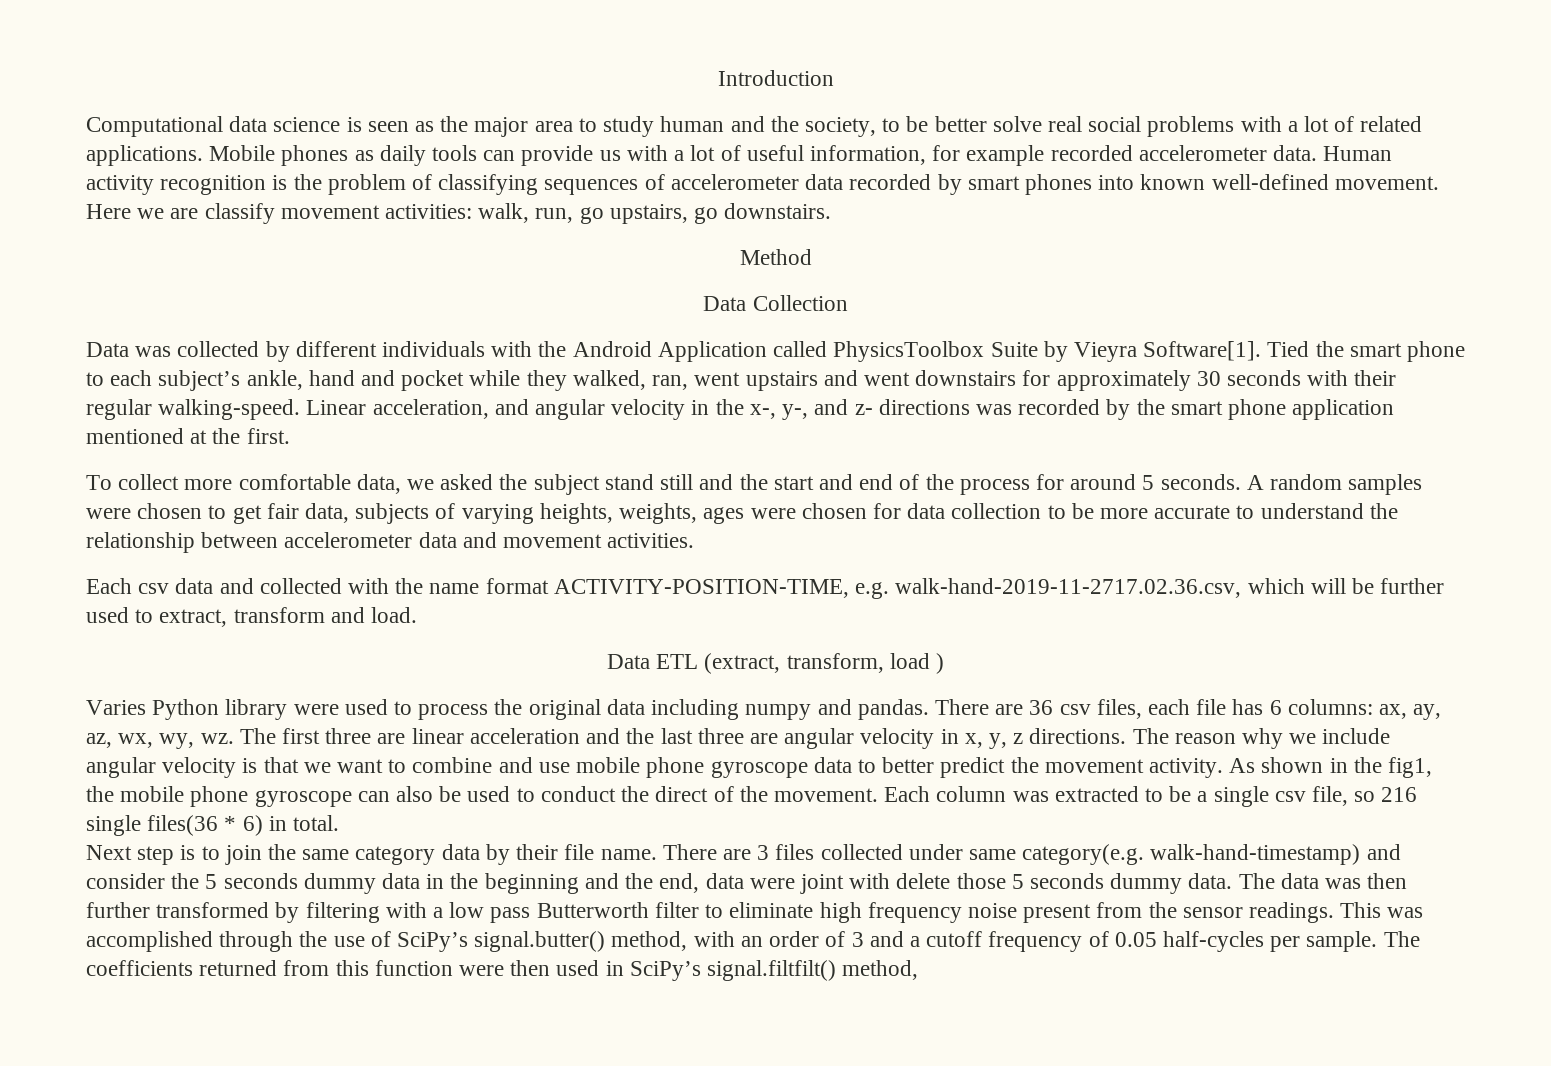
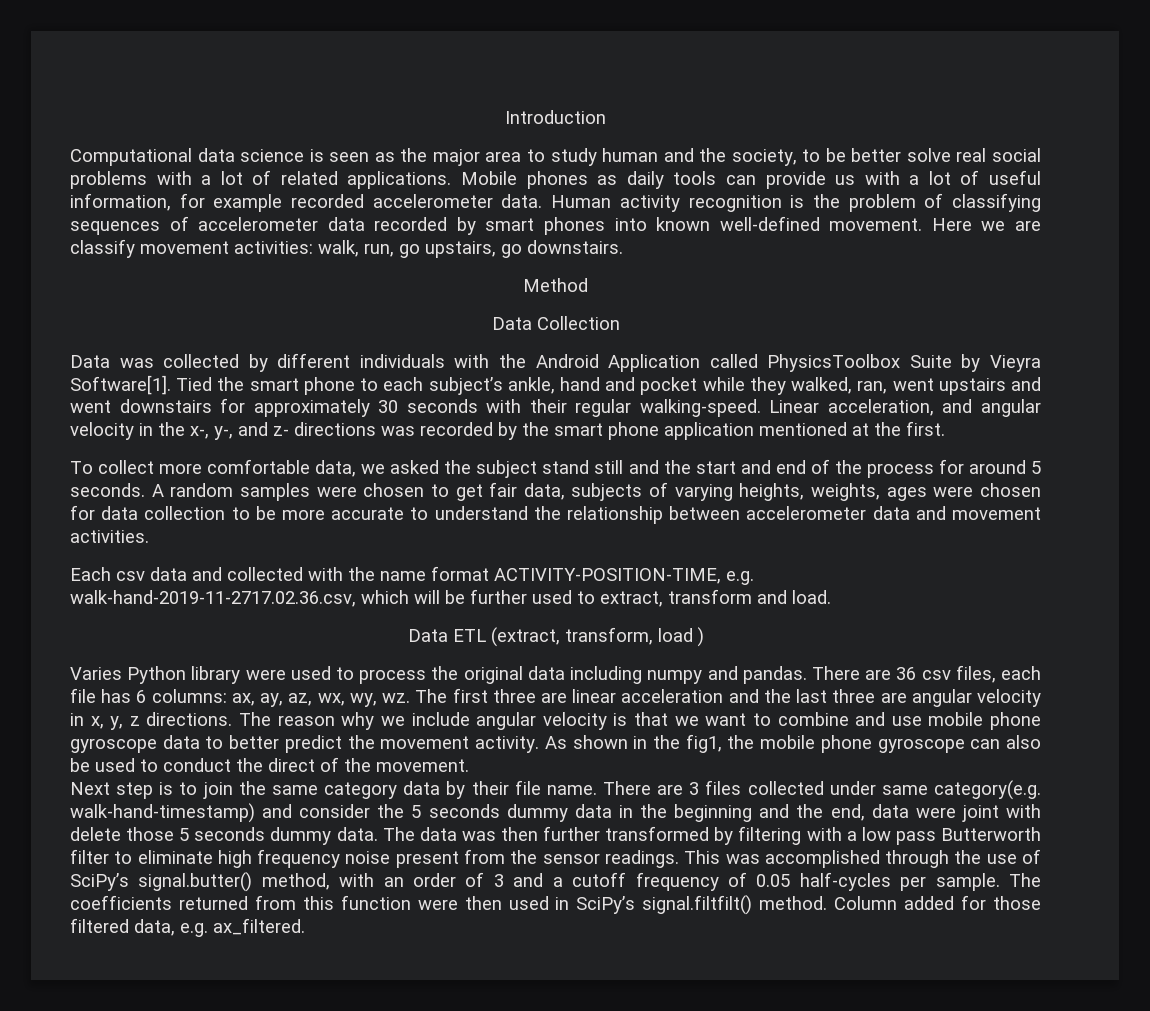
[884,786,1418,807] [86,815,340,836] Each column was extracted to be a single csv file, so 216 single files(36 * 6) in total. -> (469, 765) none
[842,960,919,980] method, -> [759,895,1041,910] [70,918,305,937] method. Column added for those filtered data, e.g. ax_filtered.

